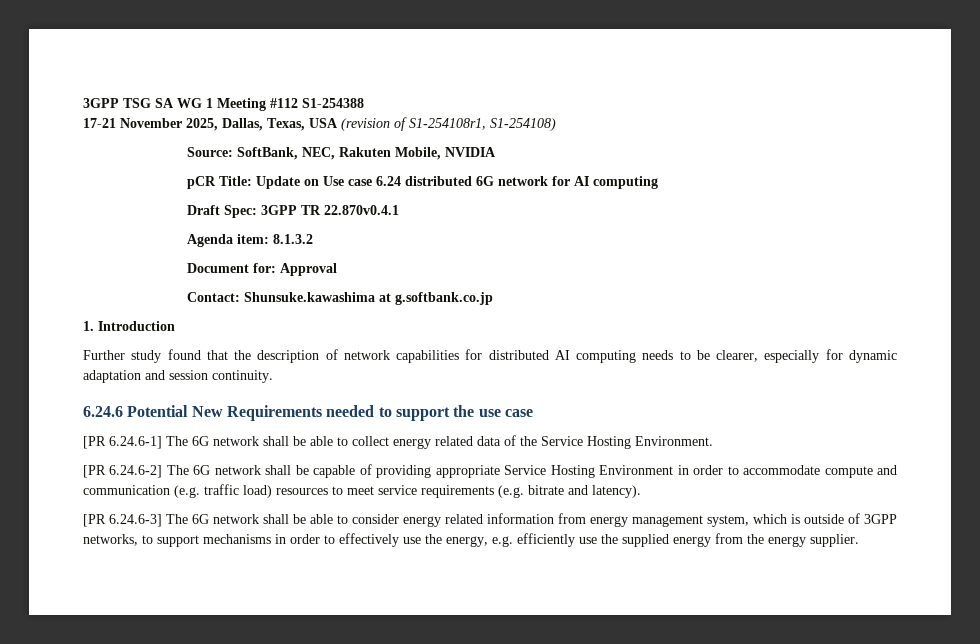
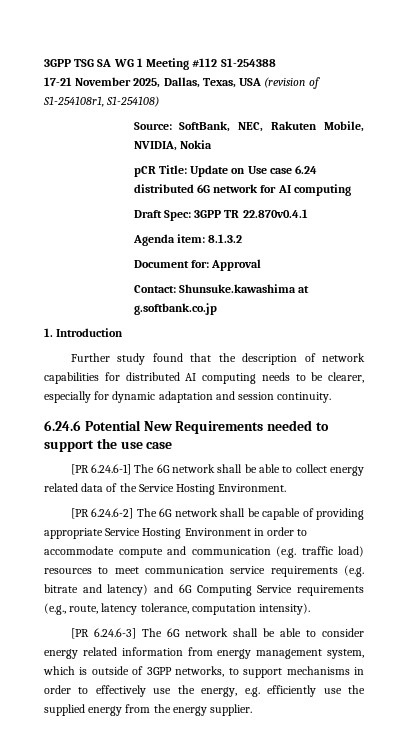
[445,147,497,157] NVIDIA -> [133,140,212,151] NVIDIA, Nokia
(374, 490) none -> [145,566,224,574] communication
[592,485,641,498] latency). -> [107,584,364,596] [44,603,311,615] latency) and 6G Computing Service requirements (e.g., route, latency tolerance, computation intensity).

